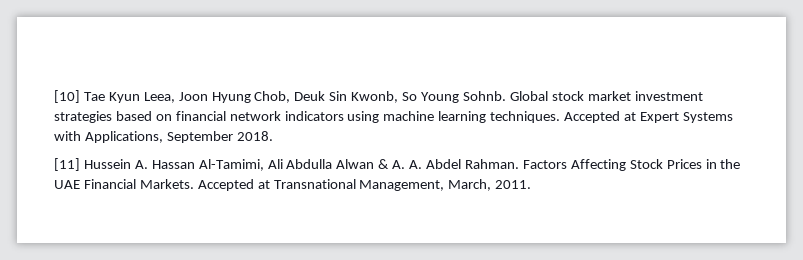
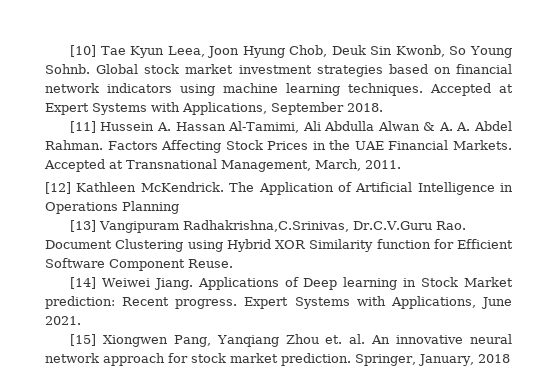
(532, 184) none -> [45,182,513,195] [45,201,179,214] [69,220,466,233] [45,239,513,252] [45,258,233,271] [69,277,513,290] [45,296,512,309] [45,316,81,325] [69,334,513,347] [45,353,510,366] // [12] Kathleen McKendrick. The Application of Artificial Intelligence in Operations Planning // [13] Vangipuram Radhakrishna,C.Srinivas, Dr.C.V.Guru Rao. Document Clustering using Hybrid XOR Similarity function for Efficient Software Component Reuse. // [14] Weiwei Jiang. Applications of Deep learning in Stock Market prediction: Recent progress. Expert Systems with Applications, June 2021. // [15] Xiongwen Pang, Yanqiang Zhou et. al. An innovative neural network approach for stock market prediction. Springer, January, 2018

